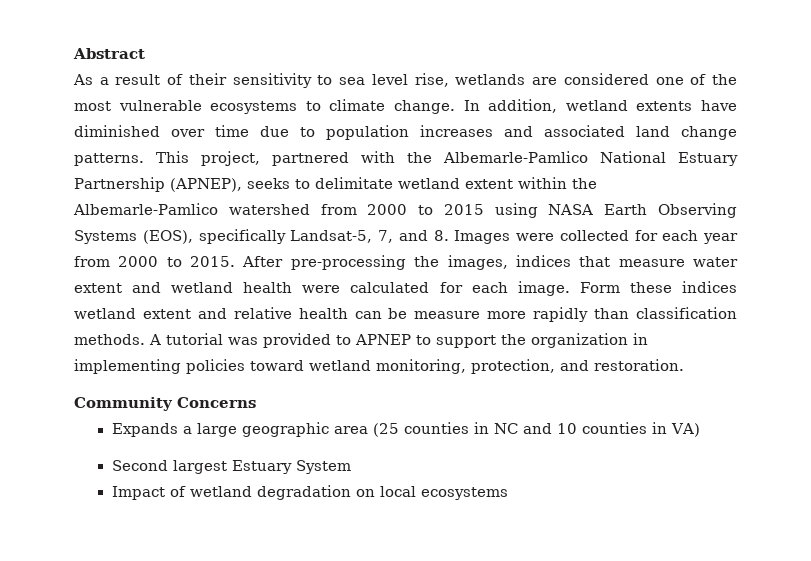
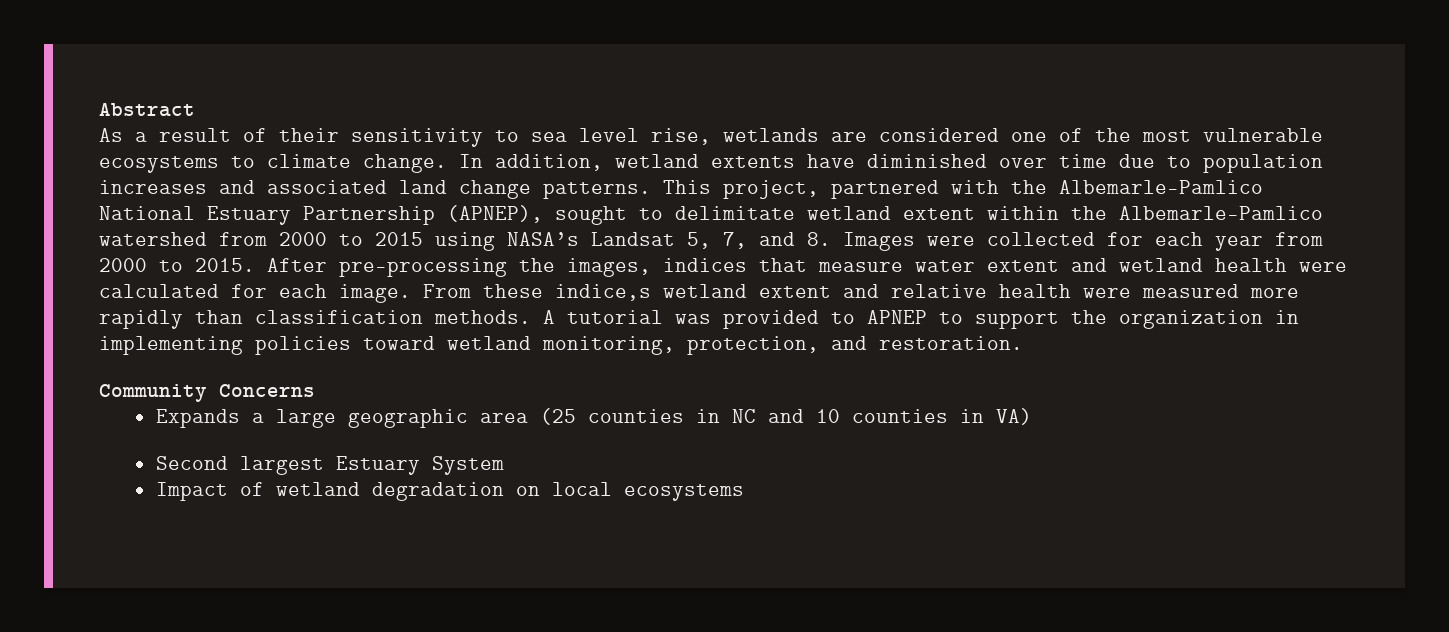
[247,178,290,189] seeks -> [555,206,627,225] sought
[548,203,737,218] [74,229,373,244] NASA Earth Observing Systems (EOS), specifically Landsat-5, -> [507,232,711,249] NASA’s Landsat 5,
[579,281,737,293] Form these indices -> [423,284,651,301] From these indice,s
[354,308,481,319] can be measure -> [1083,284,1239,298] were measured

